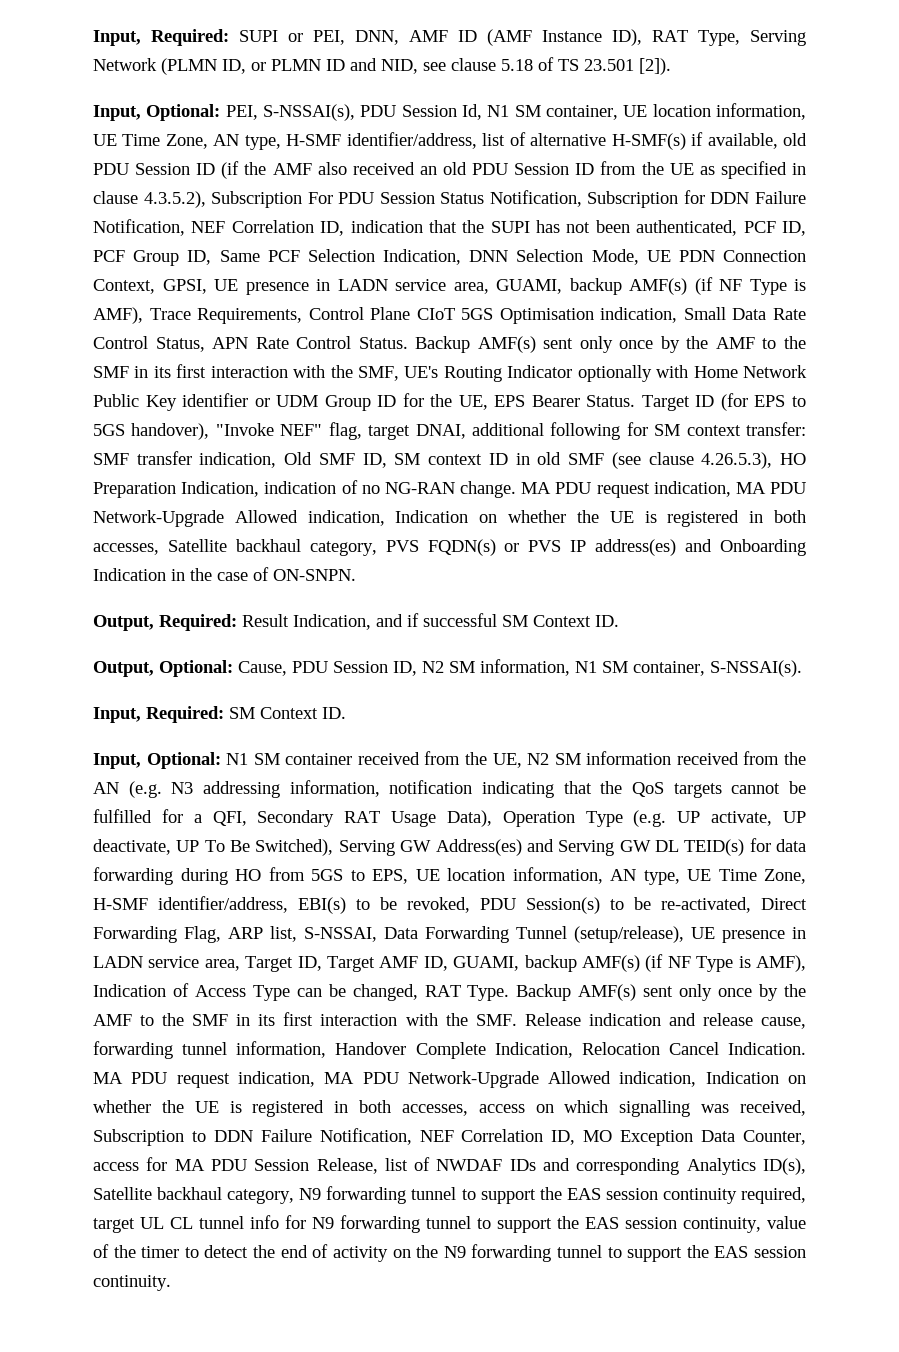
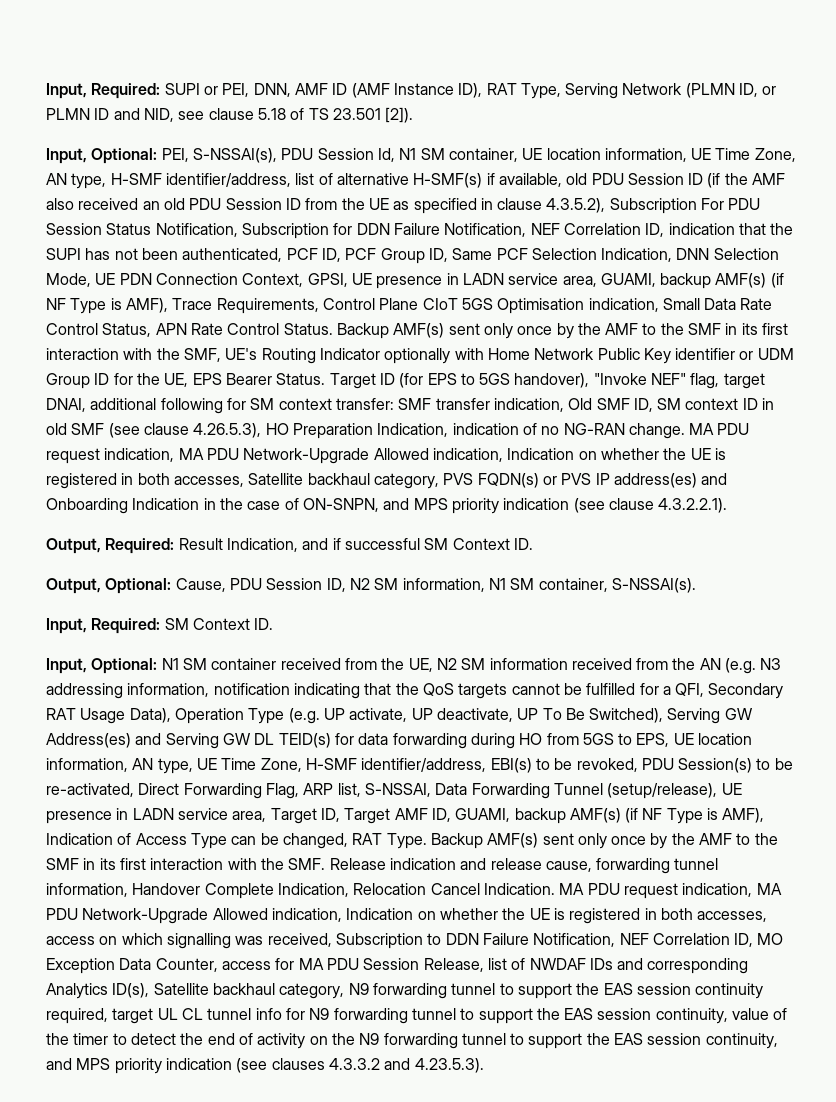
[273,569,356,581] ON-SNPN. -> [302,498,728,514] ON-SNPN, and MPS priority indication (see clause 4.3.2.2.1).
[93,1275,171,1291] continuity. -> [705,1033,778,1049] [46,1058,484,1074] continuity, and MPS priority indication (see clauses 4.3.3.2 and 4.23.5.3).

